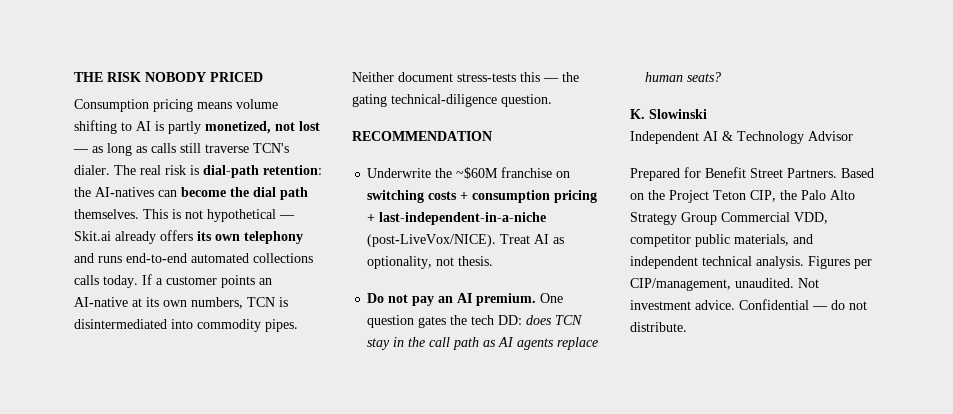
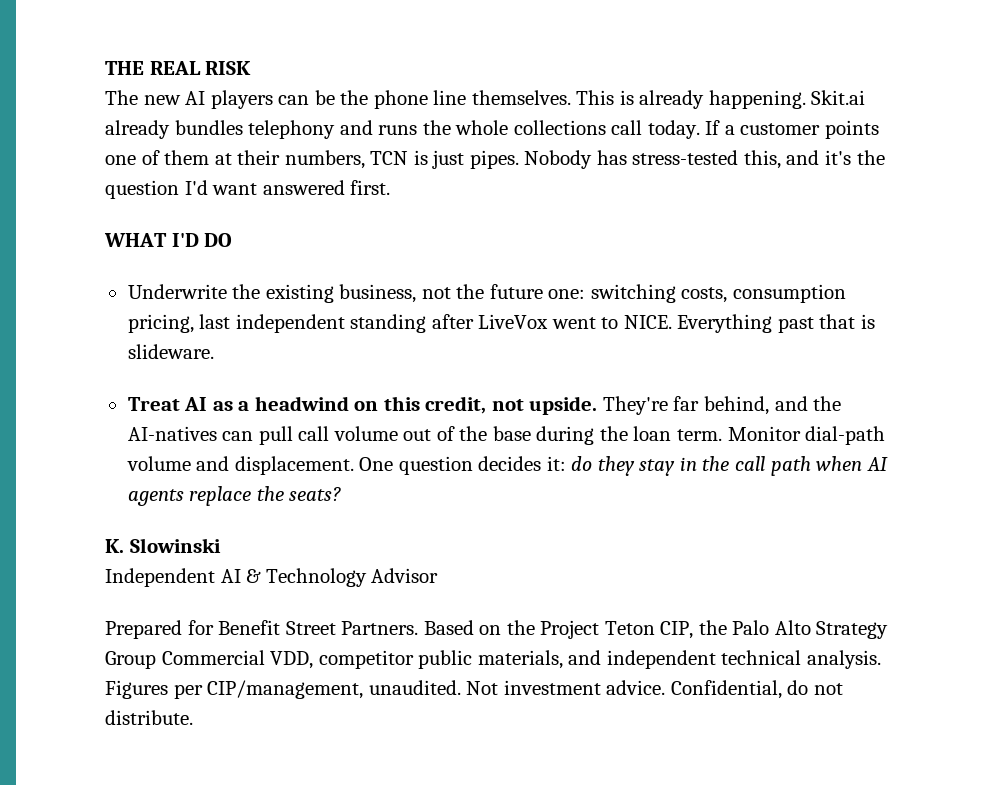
(103, 77) none -> [149,61,201,75] REAL
[145,72,263,82] [74,99,278,112] [74,120,320,134] [73,143,289,156] [74,165,322,178] [74,187,308,200] [74,209,295,222] [74,230,303,244] [74,253,313,263] [74,275,99,285] NOBODY PRICED // Consumption pricing means volume shifting to AI is partly monetized, not lost — as long as calls still traverse TCN's dialer. The real risk is dial-path retention: the AI-natives can become the dial path themselves. This is not hypothetical — Skit.ai already offers its own telephony and runs end-to-end automated collections calls -> [105,90,866,109] [105,120,643,139] // The new AI players can be the phone line themselves. This is already happening. Skit.ai already bundles telephony and runs the whole collections call
[259,278,272,285] [74,297,288,309] [74,319,298,332] [352,72,579,82] [352,94,552,107] [352,131,492,141] [367,167,571,179] [367,190,598,203] [367,212,547,225] [367,234,565,247] [367,256,494,269] [367,293,564,306] [367,315,583,328] an AI-native at its own numbers, TCN is disintermediated into commodity pipes. Neither document stress-tests this — the gating technical-diligence question. // RECOMMENDATION // Underwrite the ~$60M franchise on switching costs + consumption pricing + last-independent-in-a-niche (post-LiveVox/NICE). Treat AI as optionality, not thesis. // Do not pay an AI premium. One question gates the tech DD: does TCN -> [105,150,885,169] [105,180,391,199] [104,233,233,247] [127,284,846,303] [127,314,875,333] [127,344,214,359] [127,396,842,415] [127,426,886,445] [126,456,635,476] one of them at their numbers, TCN is just pipes. Nobody has stress-tested this, and it's the question I'd want answered first. // WHAT I'D DO // Underwrite the existing business, not the future one: switching costs, consumption pricing, last independent standing after LiveVox went to NICE. Everything past that is slideware. // Treat AI as a headwind on this credit, not upside. They're far behind, and the AI-natives can pull call volume out of the base during the loan term. Monitor dial-path volume and displacement. One question decides it: do they
[483,340,497,347] as -> [816,456,863,471] when
[645,72,684,82] human -> [256,486,284,501] the
[739,299,828,310] Confidential — -> [670,680,782,699] Confidential,

